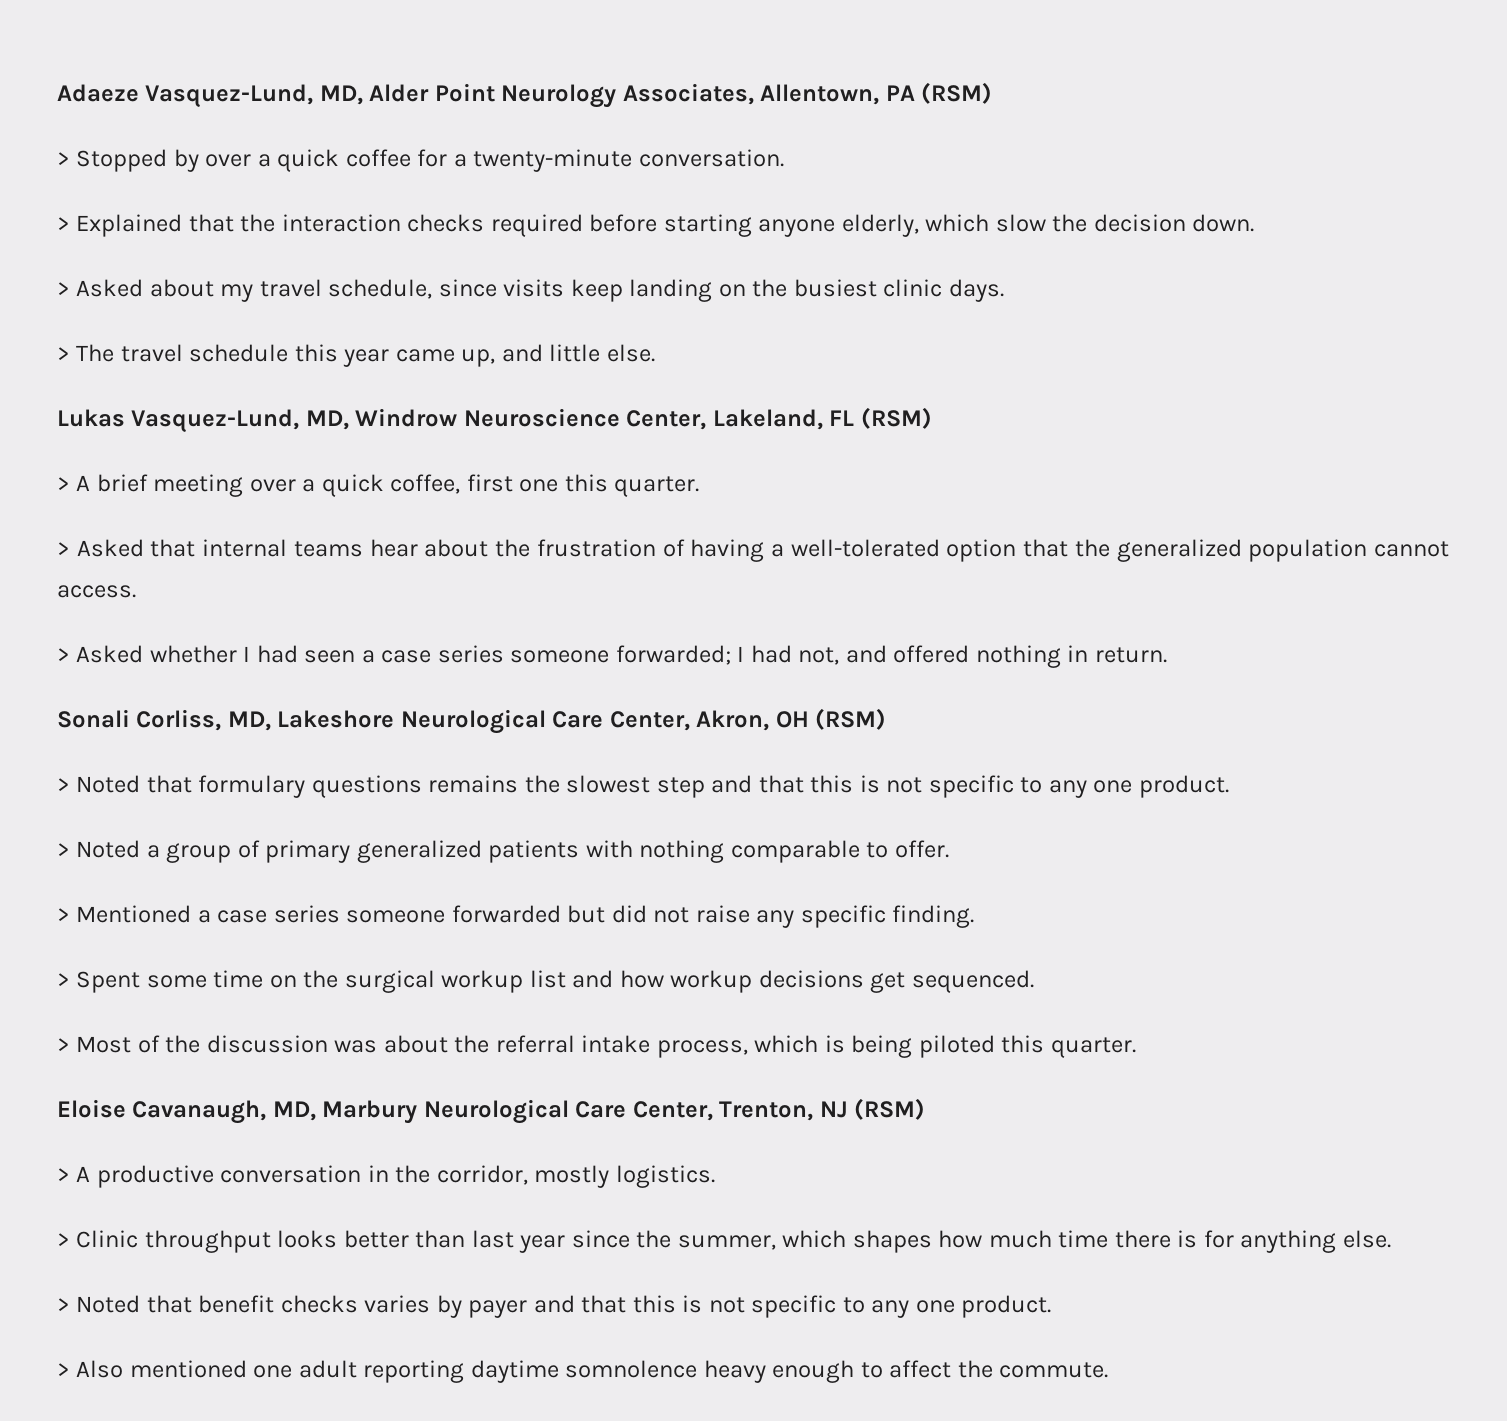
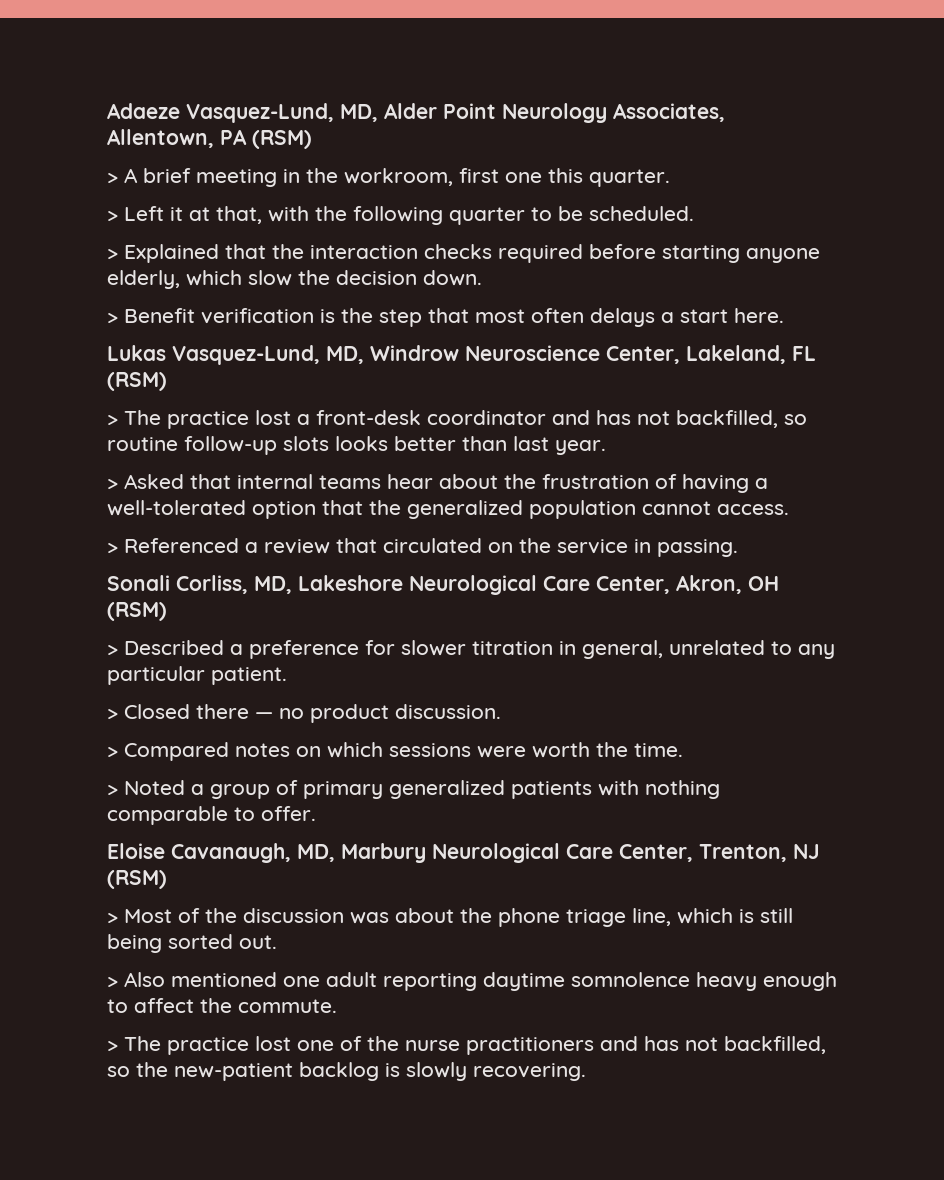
[76,149,784,172] Stopped by over a quick coffee for a twenty-minute conversation. -> [124,168,670,187] [107,206,694,225] A brief meeting in the workroom, first one this quarter. // > Left it at that, with the following quarter to be scheduled.
[76,279,1004,302] [57,344,655,367] Asked about my travel schedule, since visits keep landing on the busiest clinic days. // > The travel schedule this year came up, and little else. -> [124,308,784,327] Benefit verification is the step that most often delays a start here.
[76,474,700,497] A brief meeting over a quick coffee, first one this quarter. -> [124,410,807,429] [107,436,606,455] The practice lost a front-desk coordinator and has not backfilled, so routine follow-up slots looks better than last year.
[76,645,1167,668] Asked whether I had seen a case series someone forwarded; I had not, and offered nothing in return. -> [124,538,738,557] Referenced a review that circulated on the service in passing.
[76,775,1229,798] Noted that formulary questions remains the slowest step and that this is not specific to any one product. -> [124,640,835,659] [107,666,287,685] [107,704,501,723] [107,742,683,761] Described a preference for slower titration in general, unrelated to any particular patient. // > Closed there — no product discussion. // > Compared notes on which sessions were worth the time.
[57,905,975,928] [57,970,1034,993] [57,1035,1136,1058] // > Mentioned a case series someone forwarded but did not raise any specific finding. // > Spent some time on the surgical workup list and how workup decisions get sequenced. // > Most of the discussion was about the referral intake process, which is being piloted this quarter. -> (316, 813) none
[76,1165,715,1188] [57,1230,1391,1253] [57,1295,1052,1318] A productive conversation in the corridor, mostly logistics. // > Clinic throughput looks better than last year since the summer, which shapes how much time there is for anything else. // > Noted that benefit checks varies by payer and that this is not specific to any one product. -> [124,908,793,927] [107,934,277,953] Most of the discussion was about the phone triage line, which is still being sorted out.
(1109, 1370) none -> [107,1036,826,1055] [107,1062,586,1081] // > The practice lost one of the nurse practitioners and has not backfilled, so the new-patient backlog is slowly recovering.

